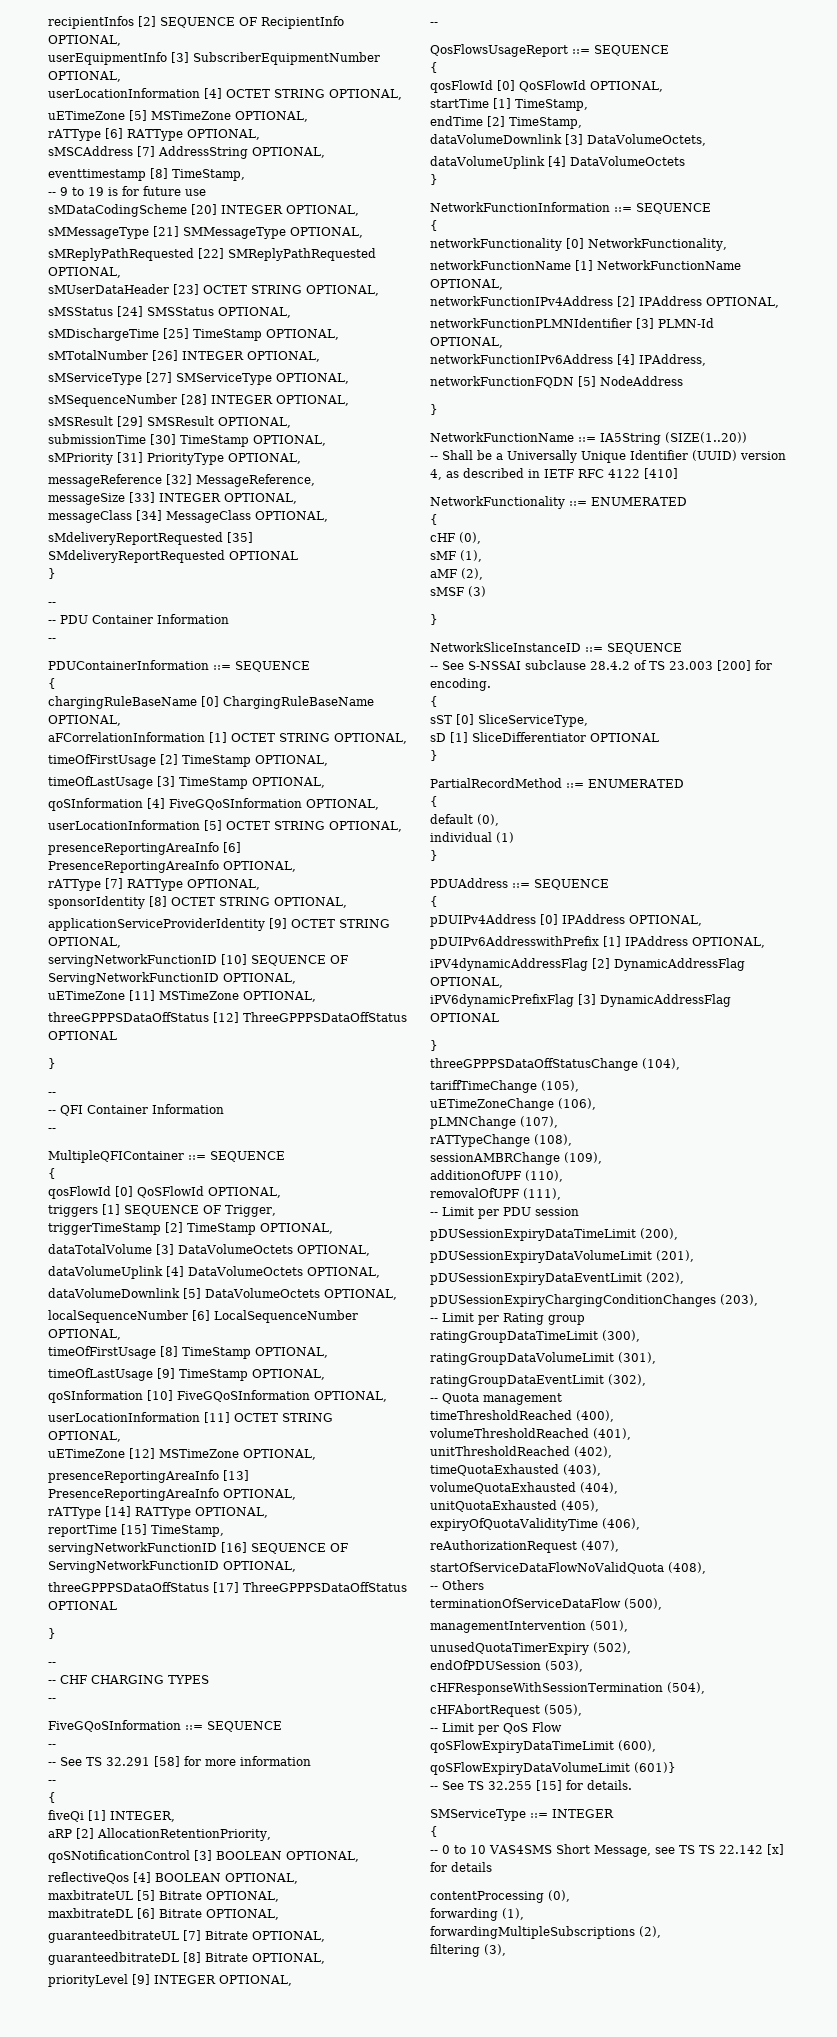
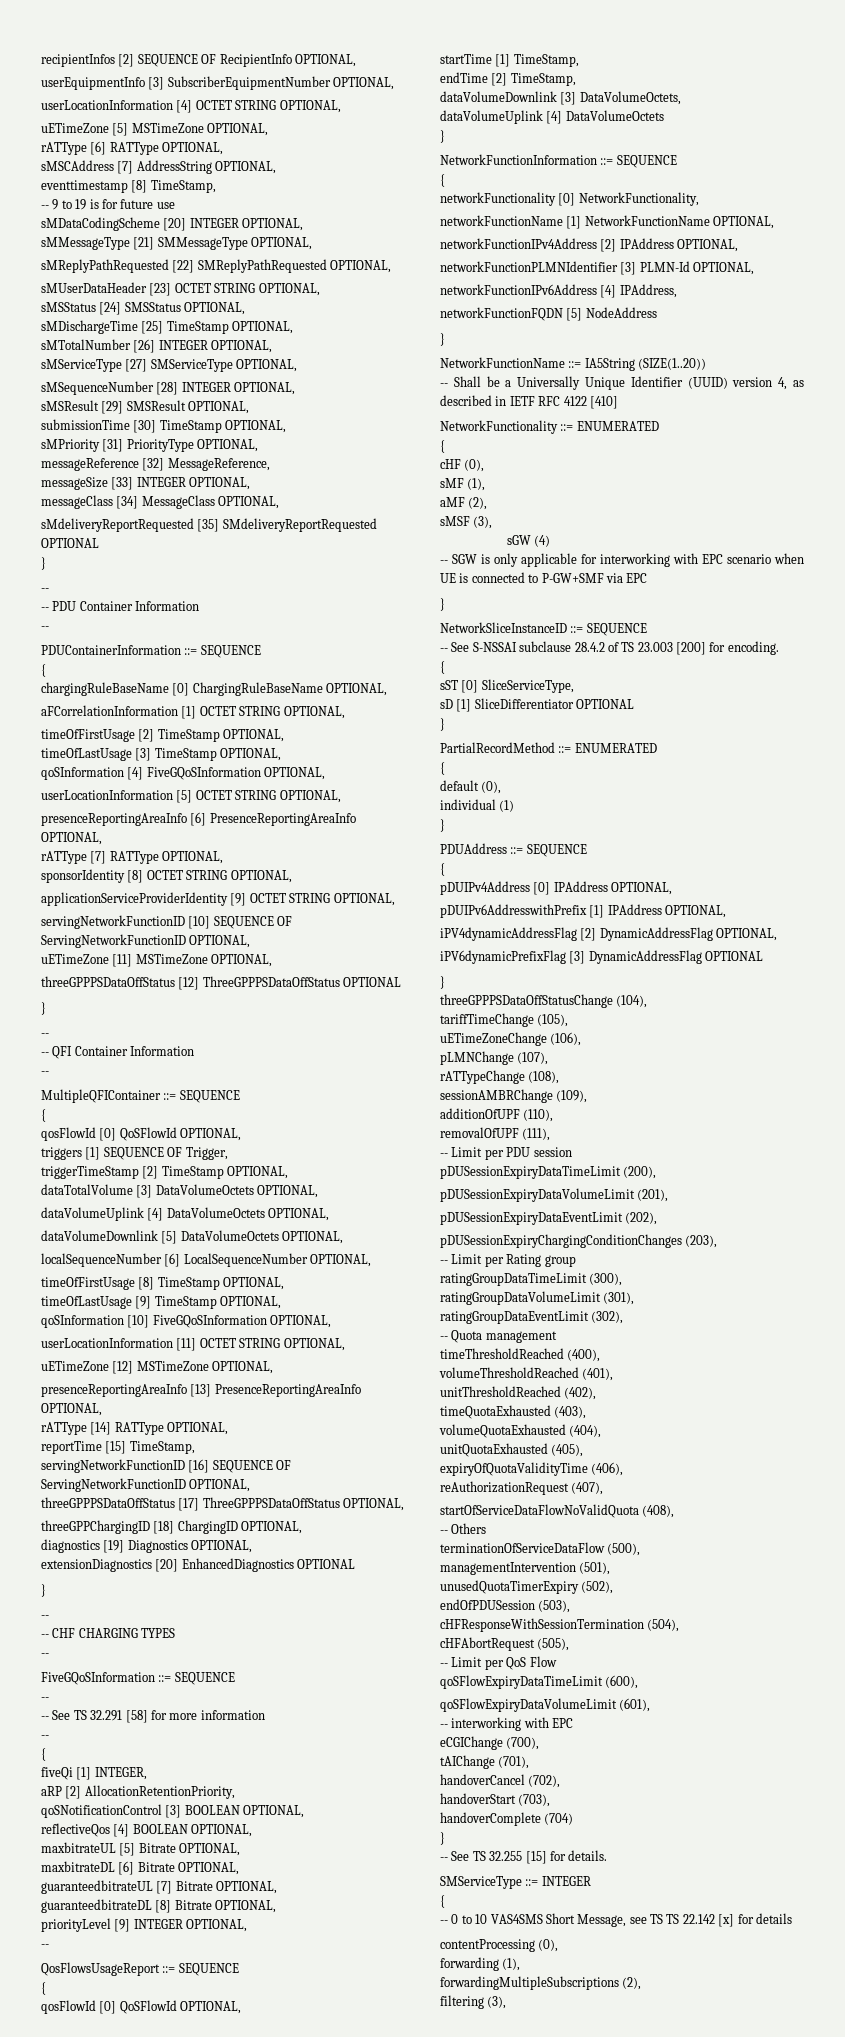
(407, 1587) none -> [343,1498,405,1511] [41,1520,303,1534] [41,1539,253,1553] [41,1558,294,1572] OPTIONAL, // threeGPPChargingID [18] ChargingID OPTIONAL, // diagnostics [19] Diagnostics OPTIONAL, // extensionDiagnostics [20] EnhancedDiagnostics
[468,586,486,597] (3) -> [473,516,493,529] [506,535,551,547] [440,553,804,567] [440,572,648,583] (3), // sGW (4) // -- SGW is only applicable for interworking with EPC scenario when UE is connected to P-GW+SMF via EPC
[633,1762,676,1773] (601)} -> [619,1698,651,1712] [440,1717,574,1731] [440,1736,540,1750] [440,1755,530,1769] [440,1774,561,1788] [440,1793,551,1807] [440,1812,574,1826] [440,1832,445,1845] (601), // -- interworking with EPC // eCGIChange (700), // tAIChange (701), // handoverCancel (702), // handoverStart (703), // handoverComplete (704) // }

